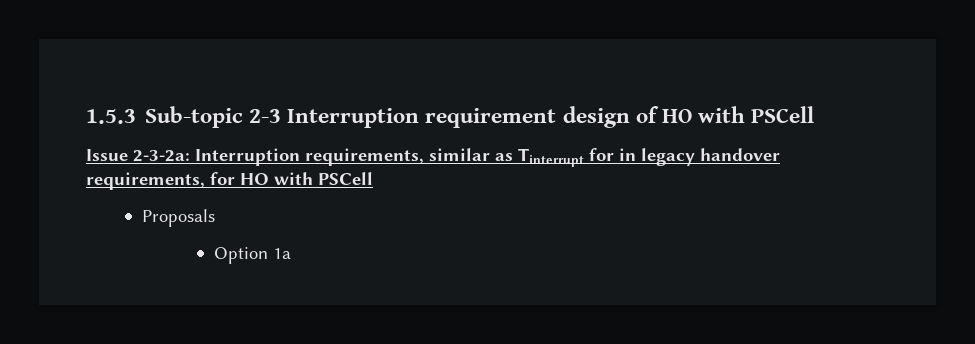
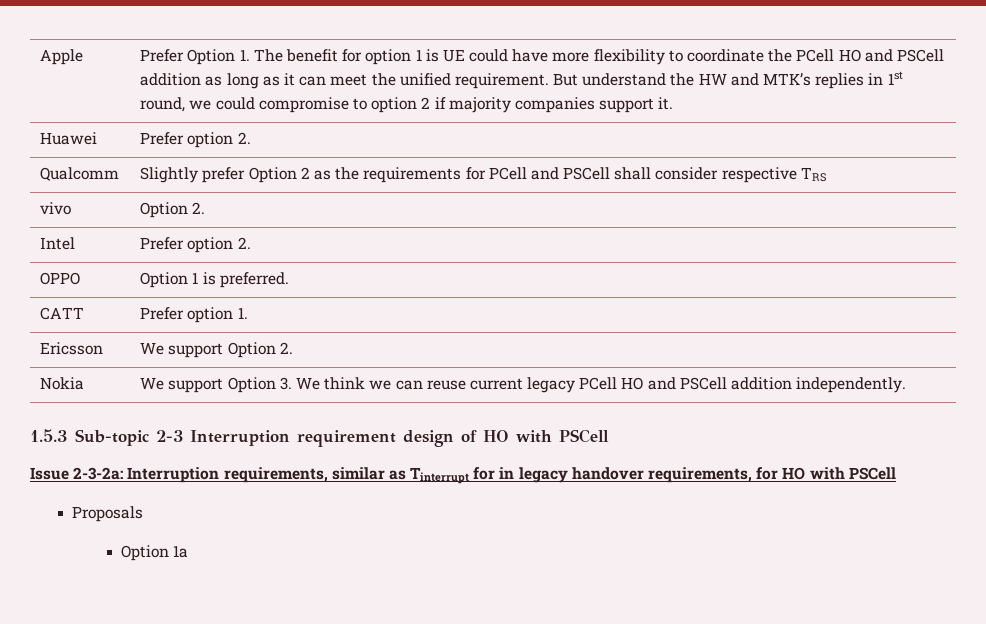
(86, 116) none -> [40,49,84,65] [140,49,944,65] [140,71,903,89] [140,97,674,113] [40,132,98,145] [140,132,251,148] [40,167,120,181] [140,167,826,183] [40,202,72,215] [140,202,206,218] [40,237,76,250] [140,237,251,253] [40,272,81,285] [140,272,289,288] [40,307,85,320] [140,307,248,323] [40,342,104,355] [140,342,293,358] [40,377,85,390] [140,377,907,393] Apple | Prefer Option 1. The benefit for option 1 is UE could have more flexibility to coordinate the PCell HO and PSCell addition as long as it can meet the unified requirement. But understand the HW and MTK’s replies in 1st round, we could compromise to option 2 if majority companies support it. // Huawei | Prefer option 2. // Qualcomm | Slightly prefer Option 2 as the requirements for PCell and PSCell shall consider respective TRS // vivo | Option 2. // Intel | Prefer option 2. // OPPO | Option 1 is preferred. // CATT | Prefer option 1. // Ericsson | We support Option 2. // Nokia | We support Option 3. We think we can reuse current legacy PCell HO and PSCell addition independently. //

